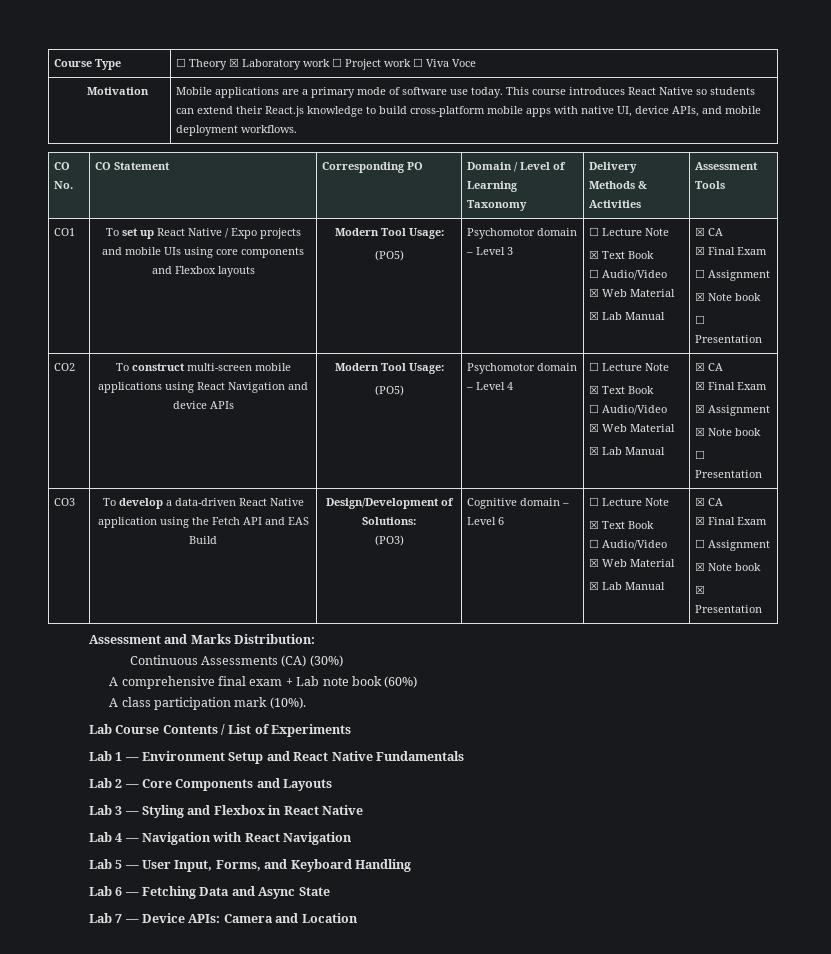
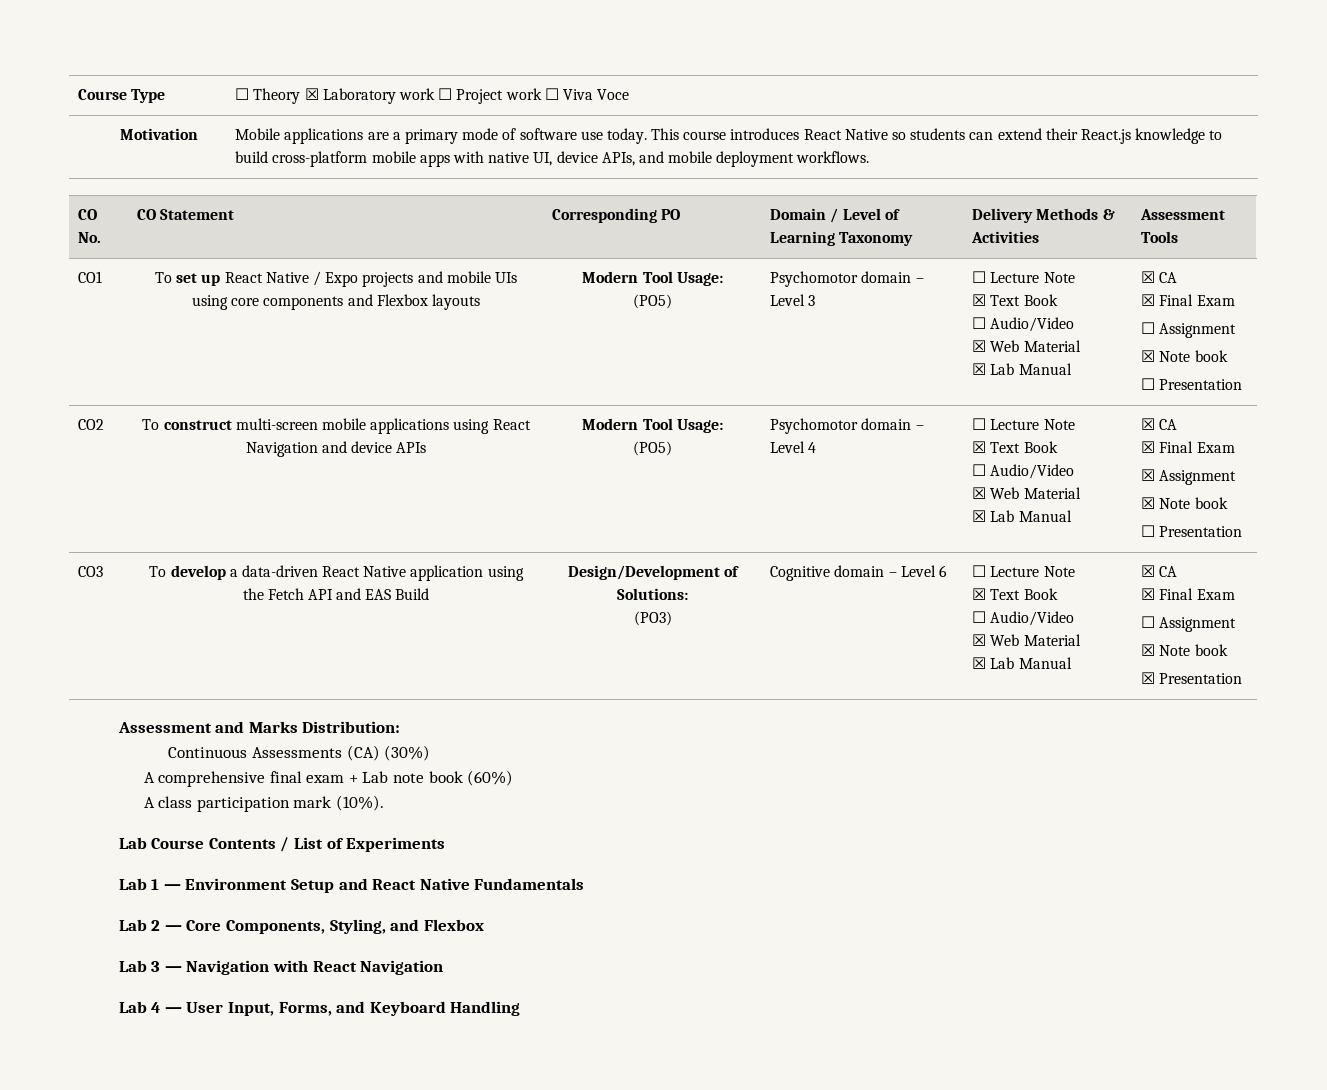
[175,778,333,791] Components and Layouts -> [226,919,484,934] Components, Styling, and Flexbox
[141,805,363,818] [88,832,139,842] Styling and Flexbox in React Native // Lab 4 — -> (182, 969) none
[115,860,123,869] 5 -> [151,1002,161,1013] 4
[88,886,330,899] [88,913,358,923] // Lab 6 — Fetching Data and Async State // Lab 7 — Device APIs: Camera and Location -> (521, 1008) none

